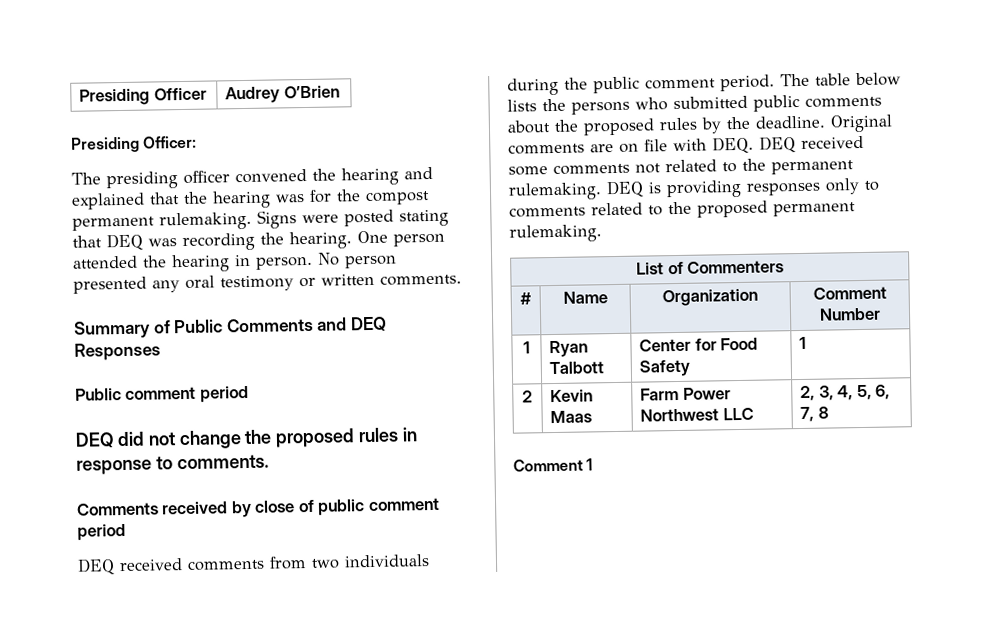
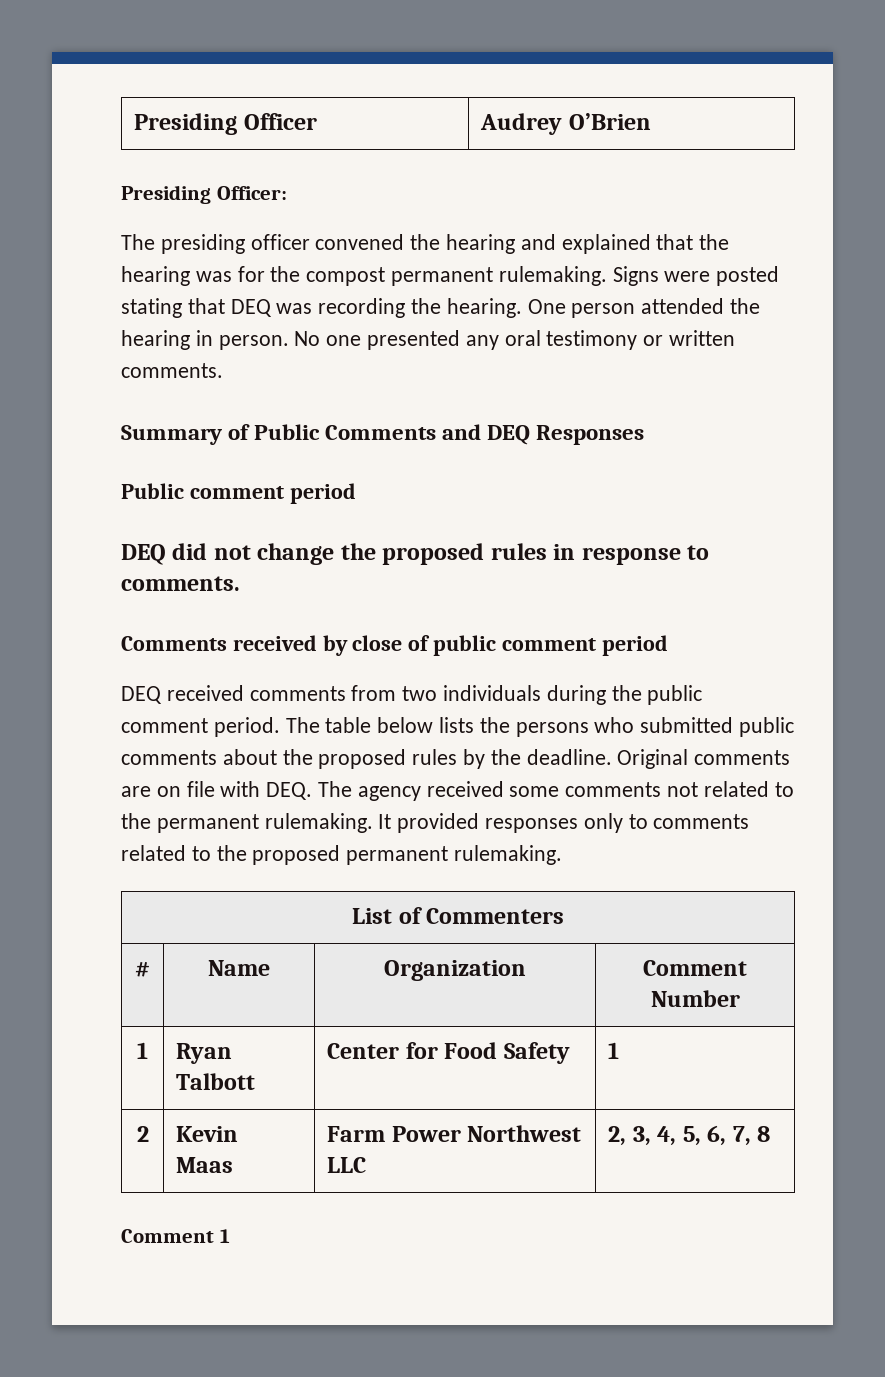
[345,255,397,269] person -> [326,335,362,346] one
[759,136,796,153] DEQ -> [318,781,421,801] The agency
[606,179,742,199] DEQ is providing -> [378,813,480,833] It provided

